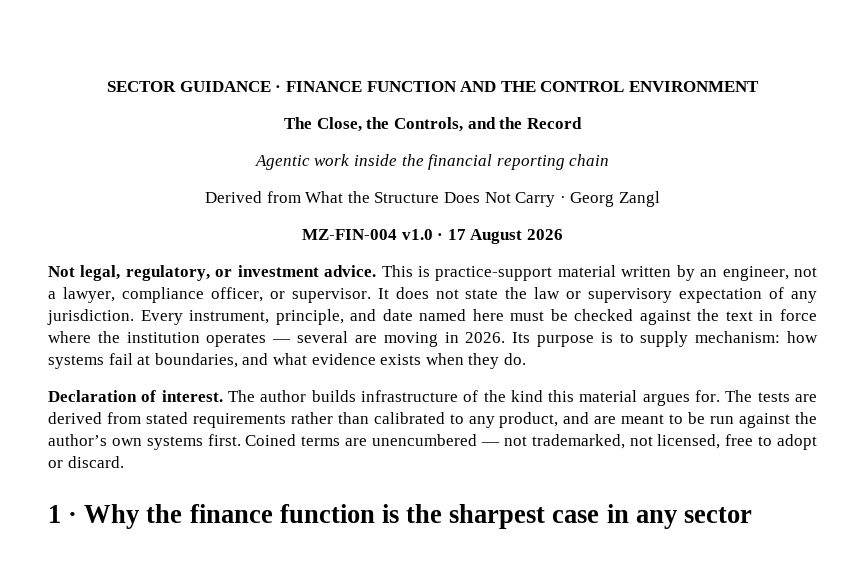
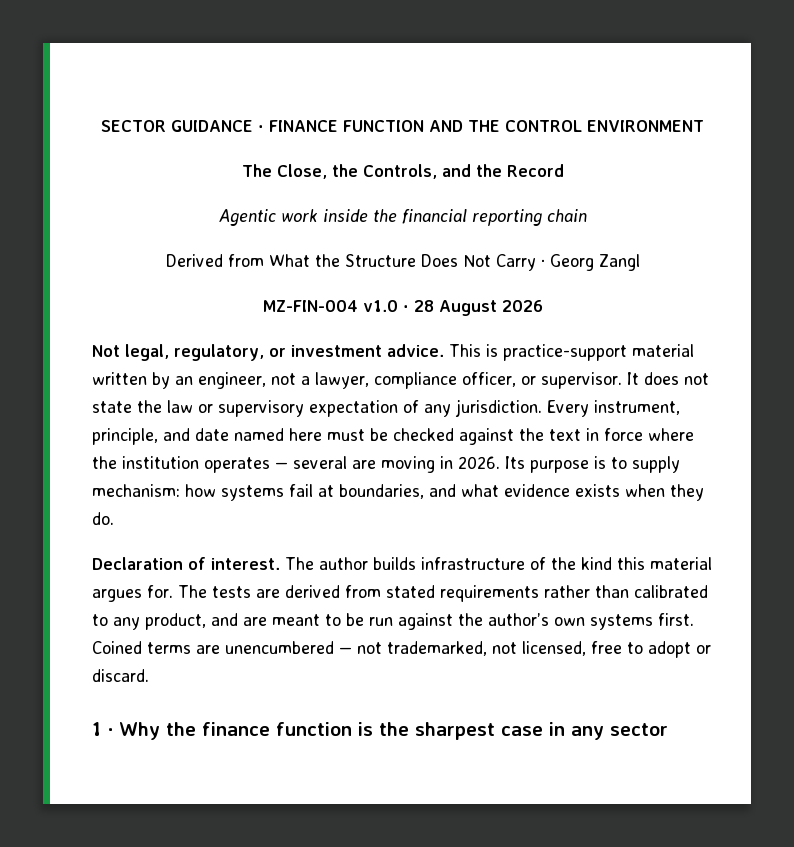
[447,229,466,240] 17 -> [413,300,434,312] 28

